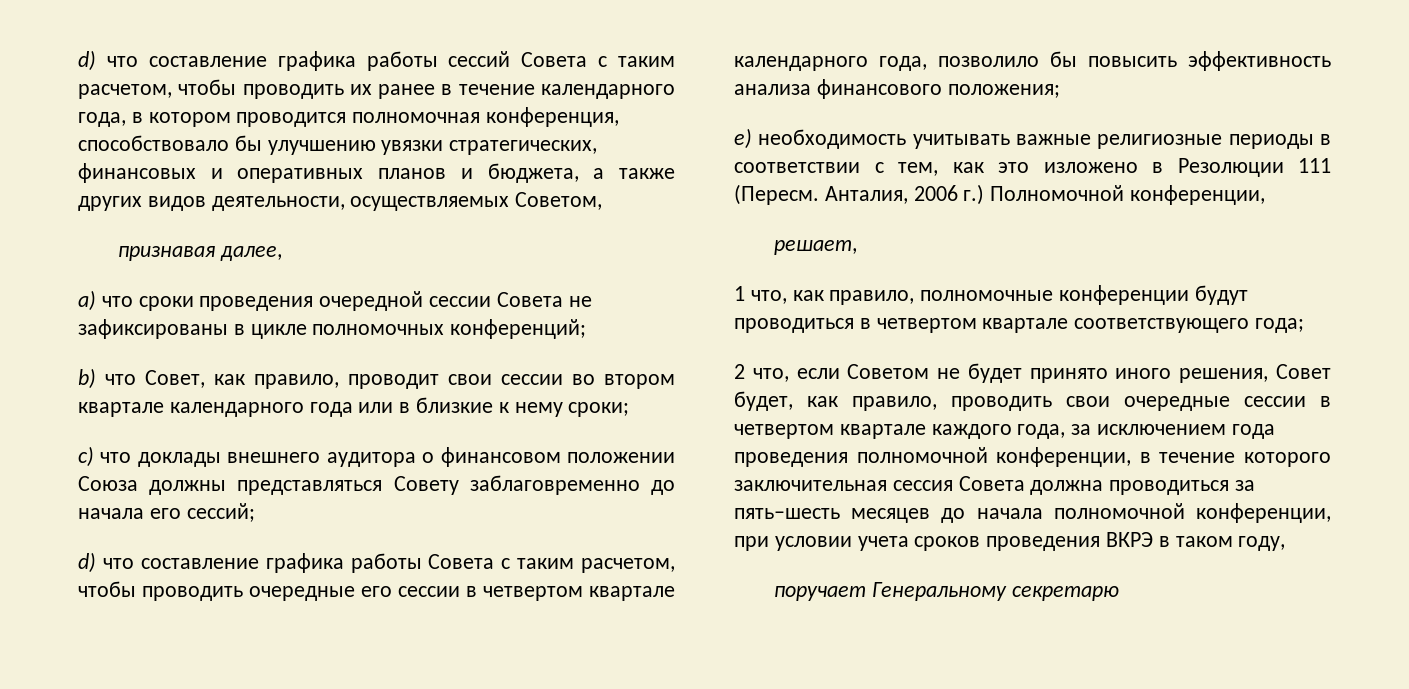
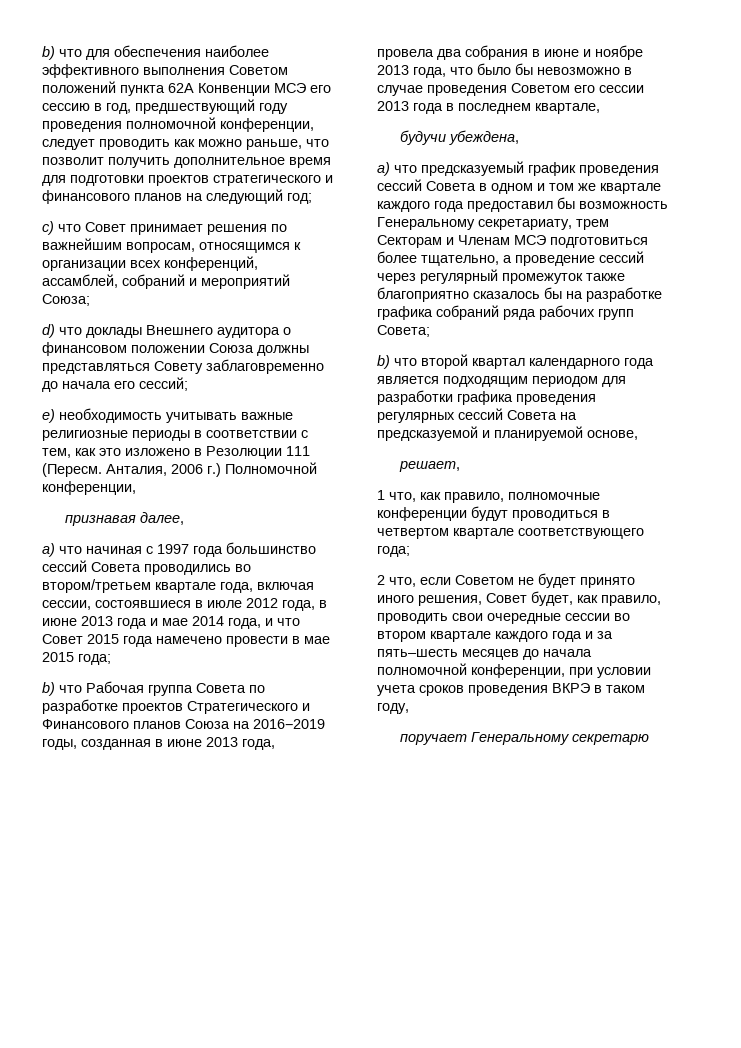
[78,50,675,71] [78,79,675,99] [78,107,620,127] [78,135,598,155] [78,163,675,183] [78,192,603,211] [118,246,283,261] [78,290,592,311] [78,319,587,339] [78,368,675,389] [78,397,630,417] [78,446,321,467] d) что составление графика работы сессий Совета с таким расчетом, чтобы проводить их ранее в течение календарного года, в котором проводится полномочная конференция, способствовало бы улучшению увязки стратегических, финансовых и оперативных планов и бюджета, а также других видов деятельности, осуществляемых Советом, // признавая далее, // a) что сроки проведения очередной сессии Совета не зафиксированы в цикле полномочных конференций; // b) что Совет, как правило, проводит свои сессии во втором квартале календарного года или в близкие к нему сроки; // c) что доклады внешнего -> [42,45,269,60] [42,64,288,78] [42,81,331,96] [42,99,288,114] [42,117,314,132] [42,139,329,150] [42,157,331,168] [42,175,333,186] [42,189,312,204] [42,221,287,235] [42,238,301,253] [42,256,258,271] [42,274,290,289] [42,294,90,306] [42,324,213,338] b) что для обеспечения наиболее эффективного выполнения Советом положений пункта 62А Конвенции МСЭ его сессию в год, предшествующий году проведения полномочной конференции, следует проводить как можно раньше, что позволит получить дополнительное время для подготовки проектов стратегического и финансового планов на следующий год; // c) что Совет принимает решения по важнейшим вопросам, относящимся к организации всех конференций, ассамблей, собраний и мероприятий Союза; // d) что доклады Внешнего
[78,552,675,573] [78,581,675,601] [734,51,1331,71] [734,79,1060,99] // d) что составление графика работы Совета с таким расчетом, чтобы проводить очередные его сессии в четвертом квартале календарного года, позволило бы повысить эффективность анализа финансового положения; -> (188, 384) none
(1266, 195) none -> [65,512,185,526] [42,542,316,557] [42,560,251,575] [42,579,314,593] [42,598,327,611] [42,616,300,629] [42,634,330,647] [42,652,111,665] [42,681,265,696] [42,699,310,714] [42,719,325,729] [42,737,275,750] [377,45,643,60] [377,63,632,78] [377,83,644,96] [377,101,600,114] [400,130,520,145] [377,161,659,176] [377,179,661,194] [377,197,668,212] [377,217,609,230] [377,235,648,248] [377,251,644,266] [377,269,625,284] [377,287,662,302] [377,305,634,320] [377,325,430,337] [377,354,654,369] [377,376,626,387] [377,390,596,405] [377,408,577,423] [377,426,638,441] // признавая далее, // a) что начиная с 1997 года большинство сессий Совета проводились во втором/третьем квартале года, включая сессии, состоявшиеся в июле 2012 года, в июне 2013 года и мае 2014 года, и что Совет 2015 года намечено провести в мае 2015 года; // b) что Рабочая группа Совета по разработке проектов Стратегического и Финансового планов Союза на 2016−2019 годы, созданная в июне 2013 года, провела два собрания в июне и ноябре 2013 года, что было бы невозможно в случае проведения Советом его сессии 2013 года в последнем квартале, // будучи убеждена, // a) что предсказуемый график проведения сессий Совета в одном и том же квартале каждого года предоставил бы возможность Генеральному секретариату, трем Секторам и Членам МСЭ подготовиться более тщательно, а проведение сессий через регулярный промежуток также благоприятно сказалось бы на разработке графика собраний ряда рабочих групп Совета; // b) что второй квартал календарного года является подходящим периодом для разработки графика проведения регулярных сессий Совета на предсказуемой и планируемой основе,
[1320,396,1331,407] [734,424,1275,439] [734,447,1331,467] [734,476,1230,495] в четвертом квартале каждого года, за исключением года проведения полномочной конференции, в течение которого заключительная сессия Совета должна проводиться -> [614,613,630,621] [377,631,593,642] во втором квартале каждого года и

